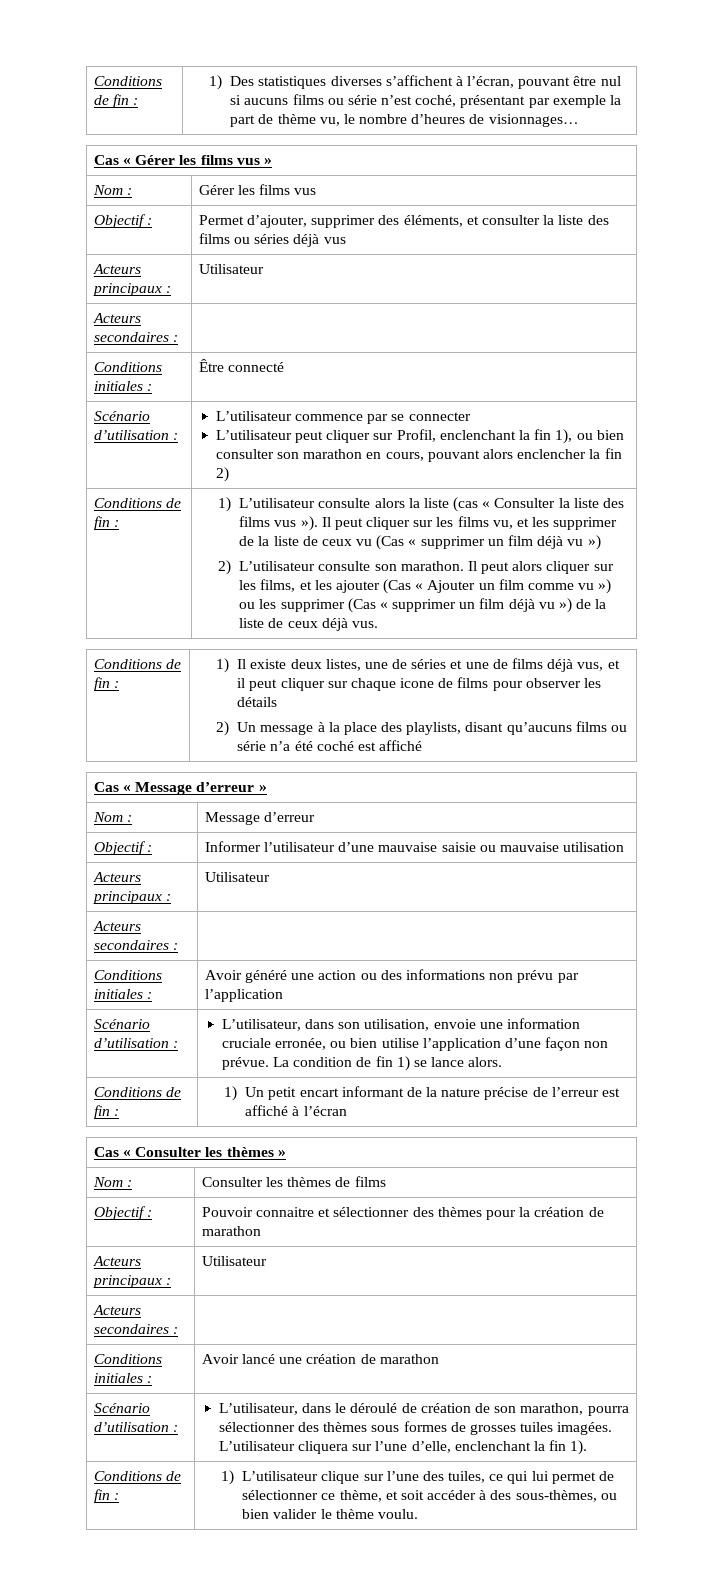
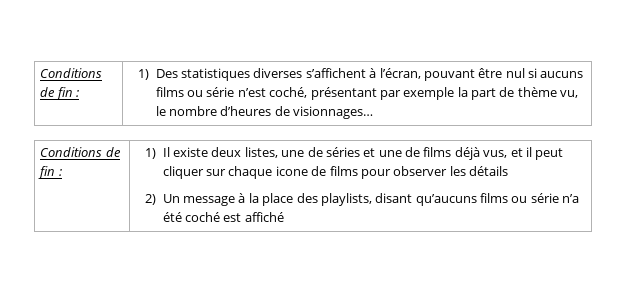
[93,155,272,165] [92,185,133,195] [198,184,317,195] [93,214,153,228] [198,215,609,228] [198,233,346,247] [92,264,141,274] [92,283,172,296] [198,264,264,274] [92,313,141,323] [93,332,179,342] [93,362,162,372] [93,381,153,391] [198,359,285,372] [93,411,150,421] [93,430,179,440] [215,411,471,424] [215,429,624,444] [215,448,622,462] [215,467,229,482] [93,498,182,508] [93,516,120,530] [218,497,625,512] [239,516,618,531] [239,535,601,550] [218,560,614,575] [239,579,612,594] [239,598,607,613] [239,618,378,631] // Cas « Gérer les films vus » // Nom : | Gérer les films vus // Objectif : | Permet d’ajouter, supprimer des éléments, et consulter la liste des films ou séries déjà vus // Acteurs principaux : | Utilisateur // Acteurs secondaires : | // Conditions initiales : | Être connecté // Scénario d’utilisation : | L’utilisateur commence par se connecter // L’utilisateur peut cliquer sur Profil, enclenchant la fin 1), ou bien consulter son marathon en cours, pouvant alors enclencher la fin 2) // Conditions de fin : | 1) L’utilisateur consulte alors la liste (cas « Consulter la liste des films vus »). Il peut cliquer sur les films vu, et les supprimer de la liste de ceux vu (Cas « supprimer un film déjà vu ») // 2) L’utilisateur consulte son marathon. Il peut alors cliquer sur les films, et les ajouter (Cas « Ajouter un film comme vu ») ou les supprimer (Cas « supprimer un film déjà vu ») de la liste de ceux déjà vus. -> (374, 112) none
[93,782,267,795] [92,812,133,822] [204,812,316,825] [93,841,153,855] [204,841,625,852] [92,872,141,882] [92,891,172,904] [204,872,270,882] [92,921,141,931] [93,940,179,950] [93,970,162,980] [93,989,153,999] [204,969,579,983] [204,989,283,1002] [93,1019,150,1029] [93,1038,179,1048] [221,1018,581,1031] [221,1037,609,1051] [221,1056,503,1071] [93,1087,182,1097] [93,1105,120,1119] [224,1086,621,1101] [245,1105,347,1116] [93,1147,286,1157] [92,1177,133,1187] [201,1176,386,1187] [93,1206,153,1220] [201,1207,604,1220] [201,1226,261,1236] [92,1256,141,1266] [92,1275,172,1288] [201,1256,267,1266] [92,1305,141,1315] [93,1324,179,1334] [93,1354,162,1364] [93,1373,153,1383] [201,1354,439,1364] [93,1403,150,1413] [93,1422,179,1432] [218,1403,629,1416] [218,1421,613,1435] [218,1440,588,1455] [93,1471,182,1481] [93,1489,120,1503] [221,1470,615,1485] [242,1490,617,1502] [242,1509,418,1519] // Cas « Message d’erreur » // Nom : | Message d’erreur // Objectif : | Informer l’utilisateur d’une mauvaise saisie ou mauvaise utilisation // Acteurs principaux : | Utilisateur // Acteurs secondaires : | // Conditions initiales : | Avoir généré une action ou des informations non prévu par l’application // Scénario d’utilisation : | L’utilisateur, dans son utilisation, envoie une information cruciale erronée, ou bien utilise l’application d’une façon non prévue. La condition de fin 1) se lance alors. // Conditions de fin : | 1) Un petit encart informant de la nature précise de l’erreur est affiché à l’écran // Cas « Consulter les thèmes » // Nom : | Consulter les thèmes de films // Objectif : | Pouvoir connaitre et sélectionner des thèmes pour la création de marathon // Acteurs principaux : | Utilisateur // Acteurs secondaires : | // Conditions initiales : | Avoir lancé une création de marathon // Scénario d’utilisation : | L’utilisateur, dans le déroulé de création de son marathon, pourra sélectionner des thèmes sous formes de grosses tuiles imagées. L’utilisateur cliquera sur l’une d’elle, enclenchant la fin 1). // Conditions de fin : | 1) L’utilisateur clique sur l’une des tuiles, ce qui lui permet de sélectionner ce thème, et soit accéder à des sous-thèmes, ou bien valider le thème voulu. -> (284, 217) none

